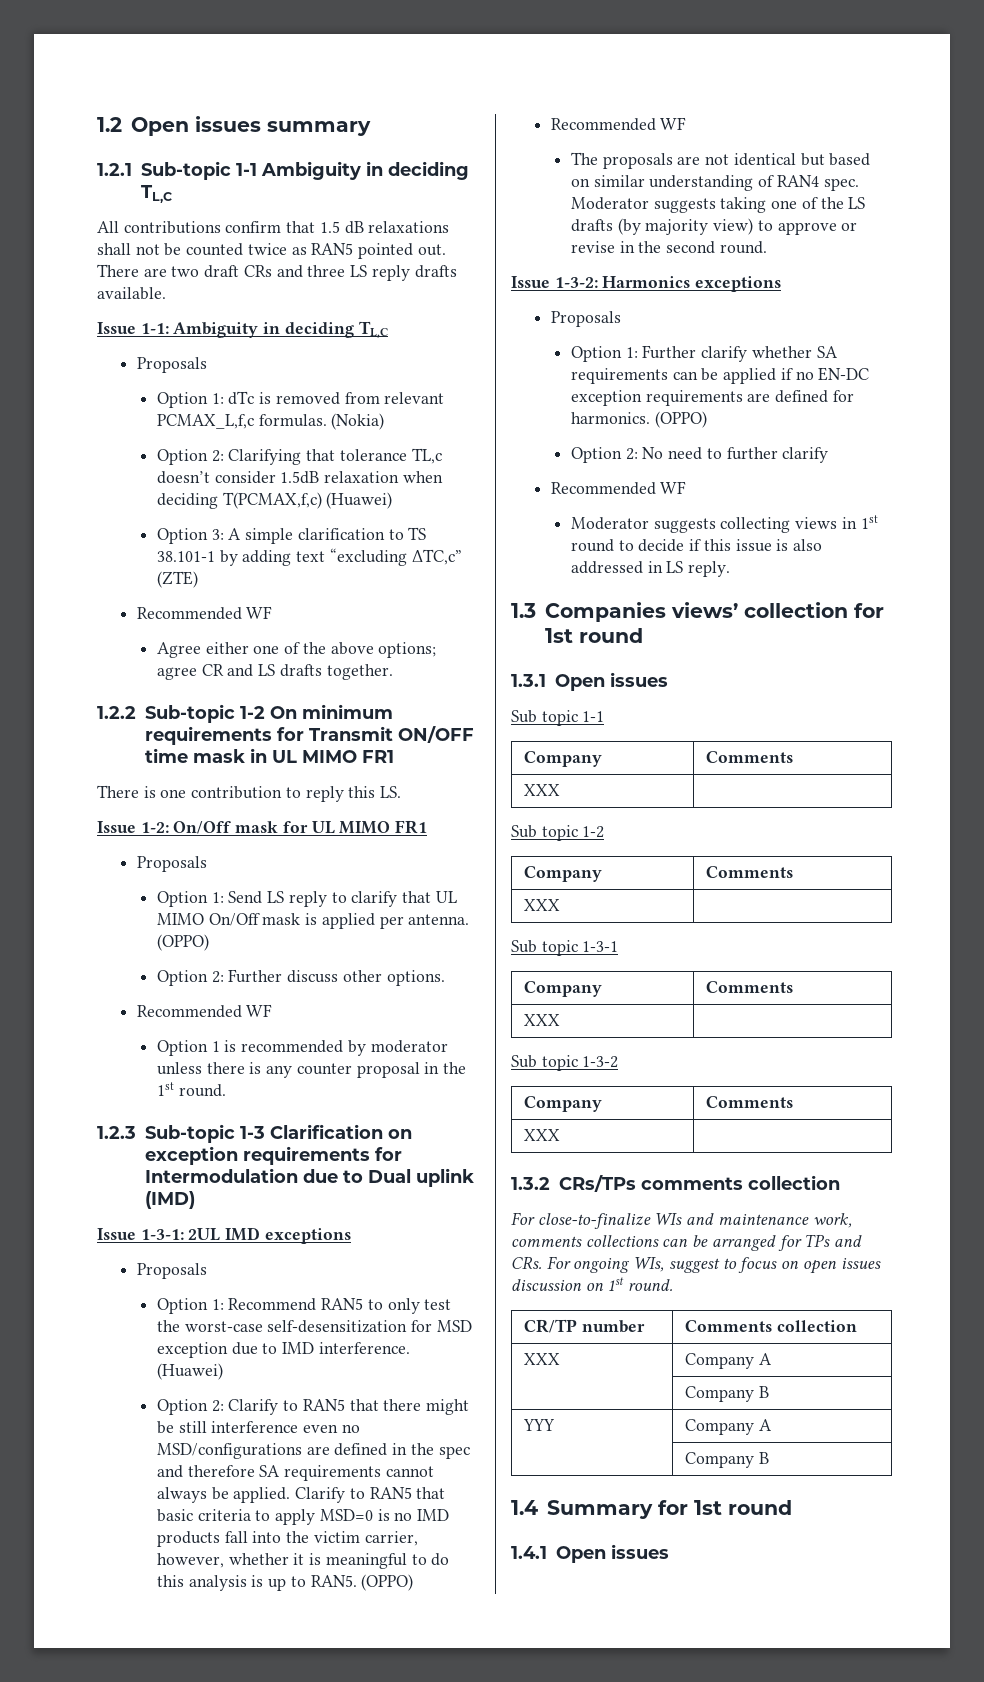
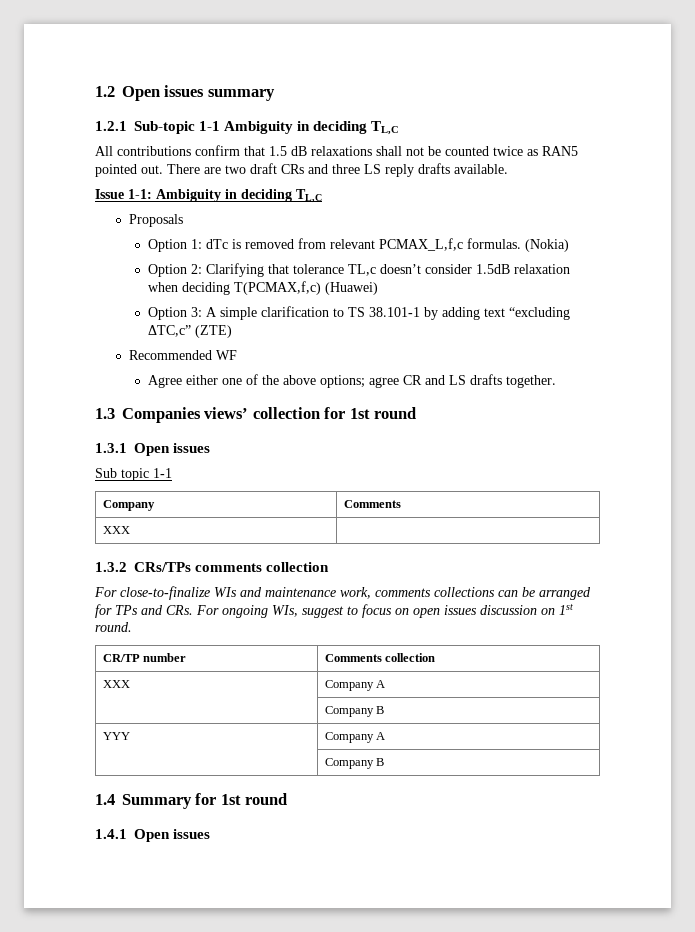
[97,704,393,723] [144,726,474,745] [144,748,394,763] [97,785,402,802] [97,820,428,834] [136,856,207,872] [156,891,457,907] [156,913,470,929] [156,934,209,951] [156,969,445,986] [136,1004,273,1018] [156,1040,448,1056] [156,1062,467,1078] [156,1082,226,1097] [97,1124,412,1143] [144,1146,402,1165] [144,1168,474,1187] [144,1191,195,1209] [97,1227,351,1244] [136,1263,207,1279] [156,1298,452,1314] [156,1320,472,1333] [156,1342,410,1358] [156,1363,223,1380] [156,1399,470,1415] [156,1421,360,1434] [156,1443,470,1459] [156,1465,434,1481] [156,1487,446,1503] [156,1509,450,1525] [156,1531,418,1547] [156,1553,450,1569] [156,1574,414,1591] [550,117,687,131] [570,152,871,169] [570,175,859,191] [570,197,866,213] [570,218,858,235] [570,241,767,254] [511,276,782,292] [550,311,621,327] [570,345,838,362] [570,367,870,384] [570,390,854,406] [570,411,707,428] [570,447,829,463] [550,481,687,495] [570,515,878,533] [570,539,823,552] [570,561,731,577] // 1.2.2 Sub-topic 1-2 On minimum requirements for Transmit ON/OFF time mask in UL MIMO FR1 // There is one contribution to reply this LS. // Issue 1-2: On/Off mask for UL MIMO FR1 // Proposals // Option 1: Send LS reply to clarify that UL MIMO On/Off mask is applied per antenna. (OPPO) // Option 2: Further discuss other options. // Recommended WF // Option 1 is recommended by moderator unless there is any counter proposal in the 1st round. // 1.2.3 Sub-topic 1-3 Clarification on exception requirements for Intermodulation due to Dual uplink (IMD) // Issue 1-3-1: 2UL IMD exceptions // Proposals // Option 1: Recommend RAN5 to only test the worst-case self-desensitization for MSD exception due to IMD interference. (Huawei) // Option 2: Clarify to RAN5 that there might be still interference even no MSD/configurations are defined in the spec and therefore SA requirements cannot always be applied. Clarify to RAN5 that basic criteria to apply MSD=0 is no IMD products fall into the victim carrier, however, whether it is meaningful to do this analysis is up to RAN5. (OPPO) // Recommended WF // The proposals are not identical but based on similar understanding of RAN4 spec. Moderator suggests taking one of the LS drafts (by majority view) to approve or revise in the second round. // Issue 1-3-2: Harmonics exceptions // Proposals // Option 1: Further clarify whether SA requirements can be applied if no EN-DC exception requirements are defined for harmonics. (OPPO) // Option 2: No need to further clarify // Recommended WF // Moderator suggests collecting views in 1st round to decide if this issue is also addressed in LS reply. -> (556, 381) none
[511,825,605,841] [524,866,603,882] [706,866,794,878] [524,899,561,911] [511,940,619,956] [524,981,603,997] [706,981,794,993] [524,1014,561,1026] [511,1055,619,1071] [524,1096,603,1112] [706,1096,794,1108] [524,1129,561,1141] // Sub topic 1-2 // Company | Comments // XXX | // Sub topic 1-3-1 // Company | Comments // XXX | // Sub topic 1-3-2 // Company | Comments // XXX | -> (130, 530) none

